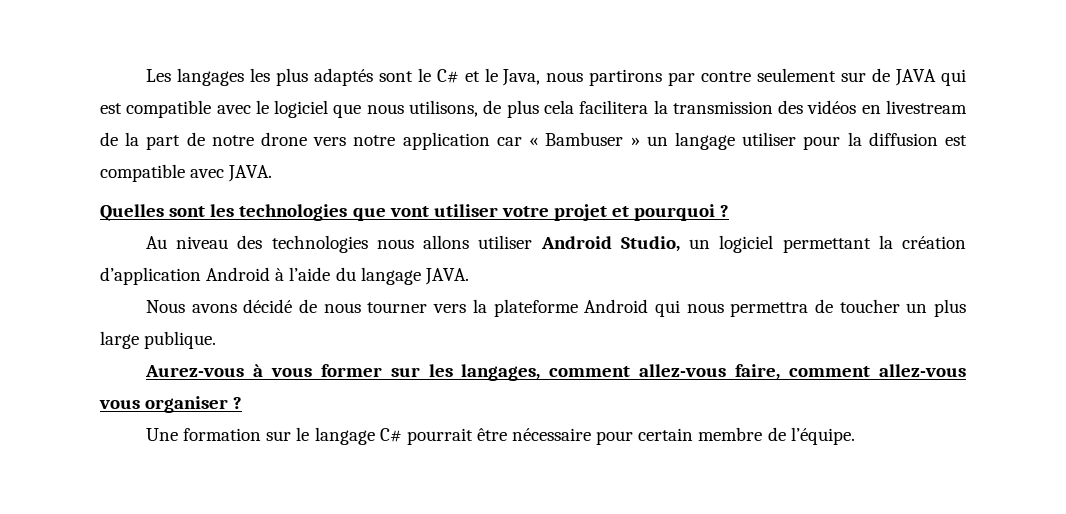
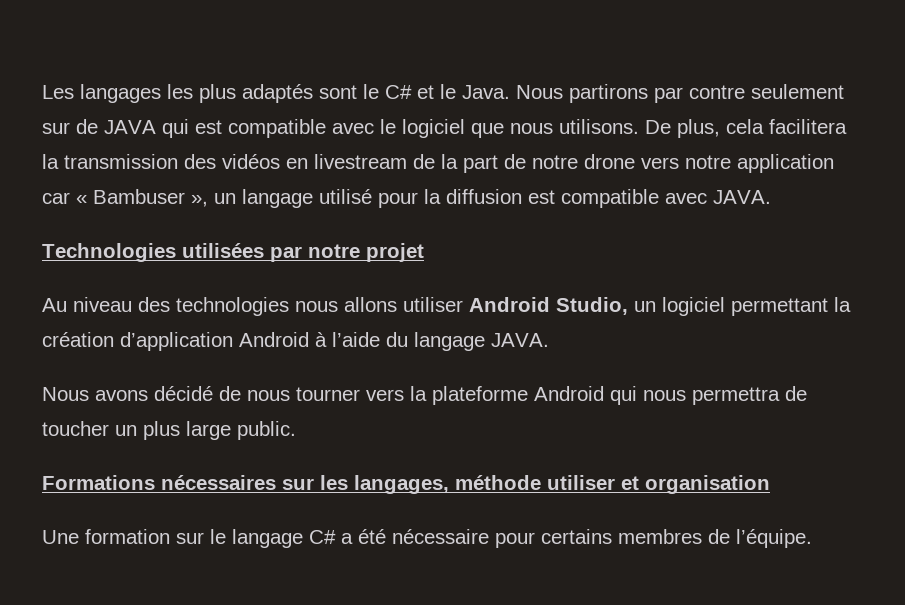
[502,69,584,86] Java, nous -> [462,85,563,99] Java. Nous
[409,100,539,118] utilisons, de plus -> [559,119,720,138] utilisons. De plus,
[630,137,640,146] » -> [191,195,208,207] »,
[742,132,797,146] utiliser -> [319,189,372,204] utilisé
[100,204,730,221] Quelles sont les technologies que vont utiliser votre projet et pourquoi ? -> [42,243,424,262] Technologies utilisées par notre projet
[144,331,217,349] [144,364,967,381] [99,396,243,413] publique. // Aurez-vous à vous former sur les langages, comment allez-vous faire, comment allez-vous vous organiser ? -> [237,421,296,440] [42,475,770,494] public. // Formations nécessaires sur les langages, méthode utiliser et organisation
[406,427,763,445] pourrait être nécessaire pour certain membre -> [341,529,702,548] a été nécessaire pour certains membres

